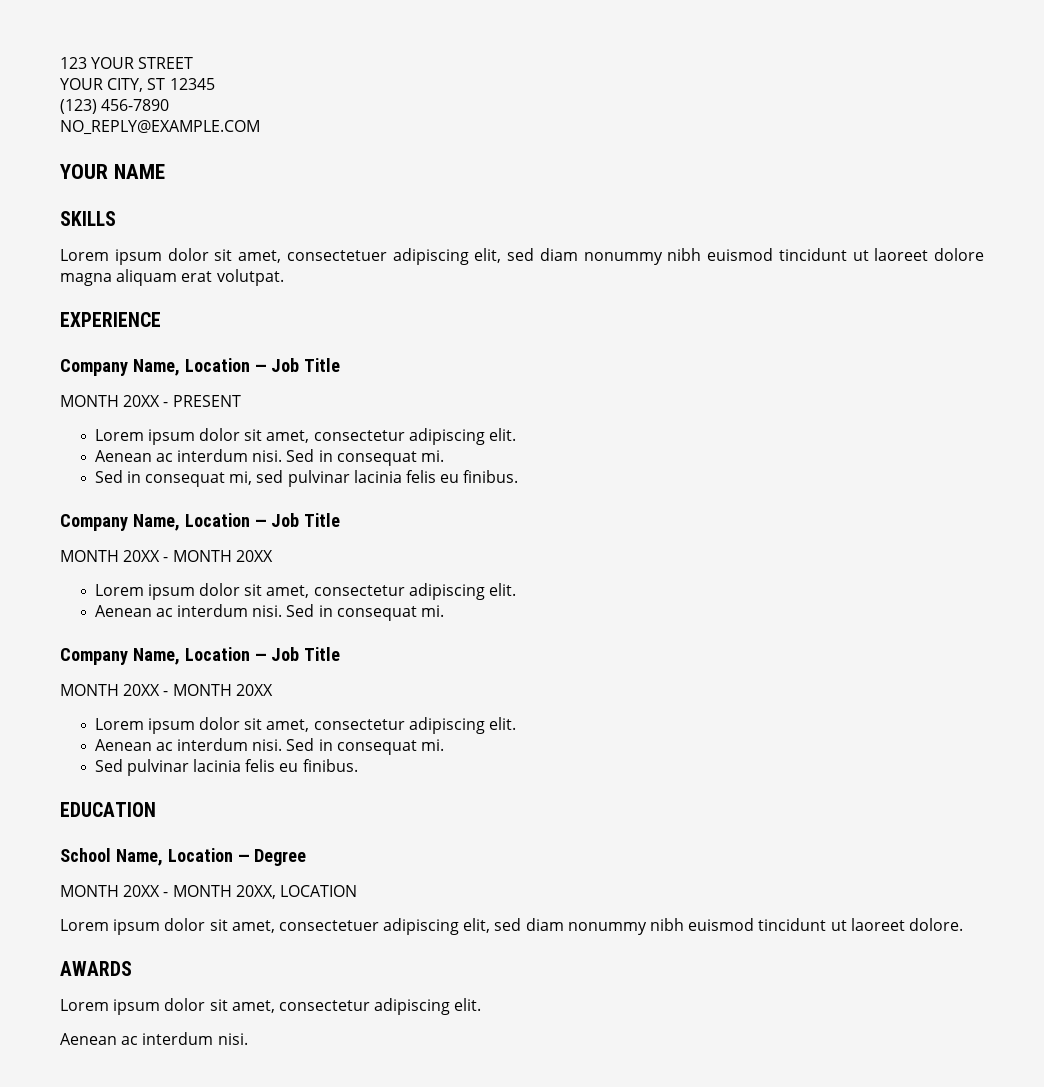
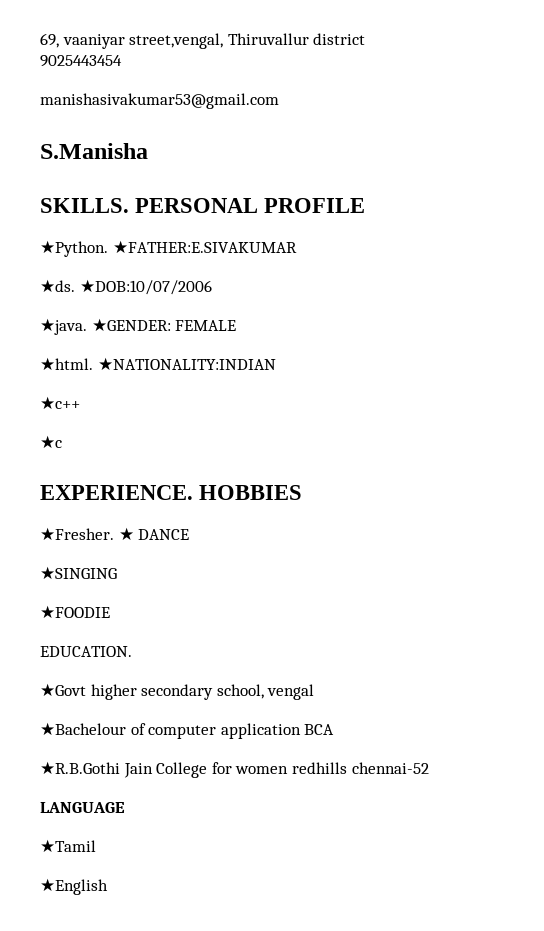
[60,57,194,69] [60,78,215,92] [60,99,170,114] [60,120,260,135] [60,164,165,179] [60,211,116,226] [60,248,984,265] [60,269,284,286] [60,312,161,327] [60,358,341,376] [60,395,241,407] [94,428,516,445] [94,449,444,466] [94,470,519,487] [60,513,341,531] [60,550,273,562] [94,583,516,600] [94,604,444,621] [60,647,341,665] [60,684,273,696] [94,717,516,734] [94,738,444,755] [94,759,358,776] [60,802,156,817] [60,848,307,866] [60,885,357,899] [60,918,963,935] [60,961,132,976] [60,998,482,1015] [60,1032,248,1045] 123 YOUR STREET // YOUR CITY, ST 12345 // (123) 456-7890 // NO_REPLY@EXAMPLE.COM // YOUR NAME // SKILLS // Lorem ipsum dolor sit amet, consectetuer adipiscing elit, sed diam nonummy nibh euismod tincidunt ut laoreet dolore magna aliquam erat volutpat. // EXPERIENCE // Company Name, Location — Job Title // MONTH 20XX - PRESENT // Lorem ipsum dolor sit amet, consectetur adipiscing elit. // Aenean ac interdum nisi. Sed in consequat mi. // Sed in consequat mi, sed pulvinar lacinia felis eu finibus. // Company Name, Location — Job Title // MONTH 20XX - MONTH 20XX // Lorem ipsum dolor sit amet, consectetur adipiscing elit. // Aenean ac interdum nisi. Sed in consequat mi. // Company Name, Location — Job Title // MONTH 20XX - MONTH 20XX // Lorem ipsum dolor sit amet, consectetur adipiscing elit. // Aenean ac interdum nisi. Sed in consequat mi. // Sed pulvinar lacinia felis eu finibus. // EDUCATION // School Name, Location — Degree // MONTH 20XX - MONTH 20XX, LOCATION // Lorem ipsum dolor sit amet, consectetuer adipiscing elit, sed diam nonummy nibh euismod tincidunt ut laoreet dolore. // AWARDS // Lorem ipsum dolor sit amet, consectetur adipiscing elit. // Aenean ac interdum nisi. -> [40,33,366,49] [40,55,122,67] [40,93,279,109] [40,143,148,159] [40,198,366,213] [40,240,297,257] [40,279,212,295] [40,318,237,335] [40,357,276,371] [40,396,80,410] [40,435,62,449] [40,485,303,500] [40,527,190,541] [40,566,117,580] [40,605,110,619] [40,646,132,657] [40,683,315,700] [40,722,335,739] [40,761,429,778] [40,802,125,813] [40,839,96,853] [40,878,108,895] 69, vaaniyar street,vengal, Thiruvallur district // 9025443454 // manishasivakumar53@gmail.com // S.Manisha // SKILLS. PERSONAL PROFILE // ★Python. ★FATHER:E.SIVAKUMAR // ★ds. ★DOB:10/07/2006 // ★java. ★GENDER: FEMALE // ★html. ★NATIONALITY:INDIAN // ★c++ // ★c // EXPERIENCE. HOBBIES // ★Fresher. ★ DANCE // ★SINGING // ★FOODIE // EDUCATION. // ★Govt higher secondary school, vengal // ★Bachelour of computer application BCA // ★R.B.Gothi Jain College for women redhills chennai-52 // LANGUAGE // ★Tamil // ★English

